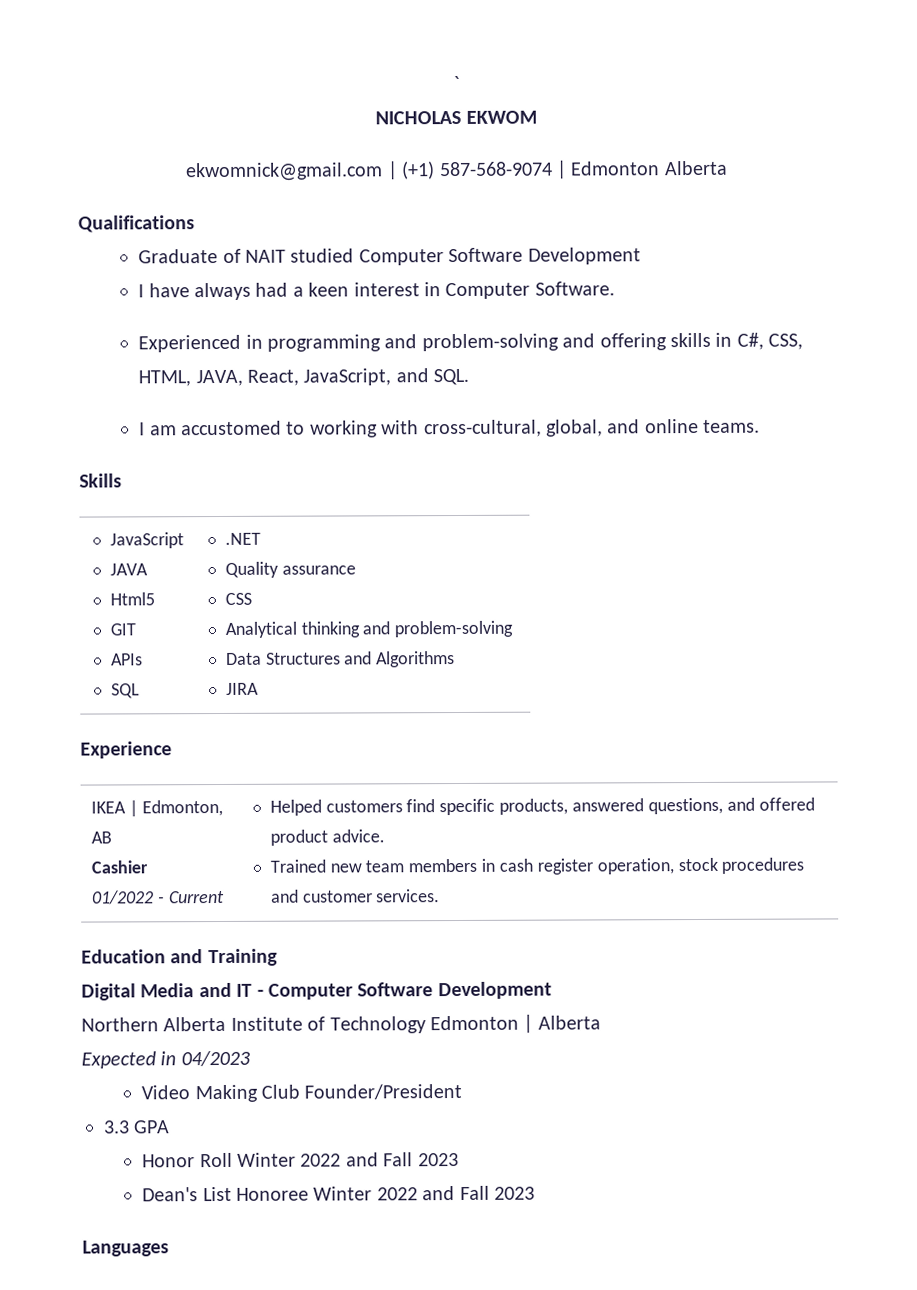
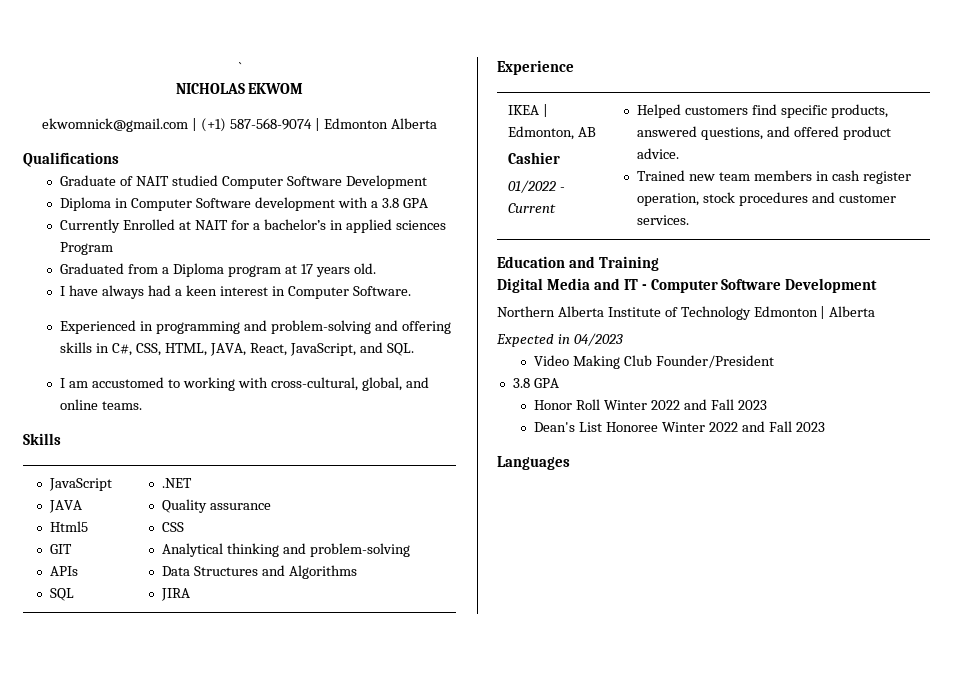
(641, 256) none -> [60,197,428,211] [60,219,446,233] [60,242,114,255] [60,263,376,277] // Diploma in Computer Software development with a 3.8 GPA // Currently Enrolled at NAIT for a bachelor’s in applied sciences Program // Graduated from a Diploma program at 17 years old.
[103,1120,130,1134] 3.3 -> [512,378,530,388] 3.8

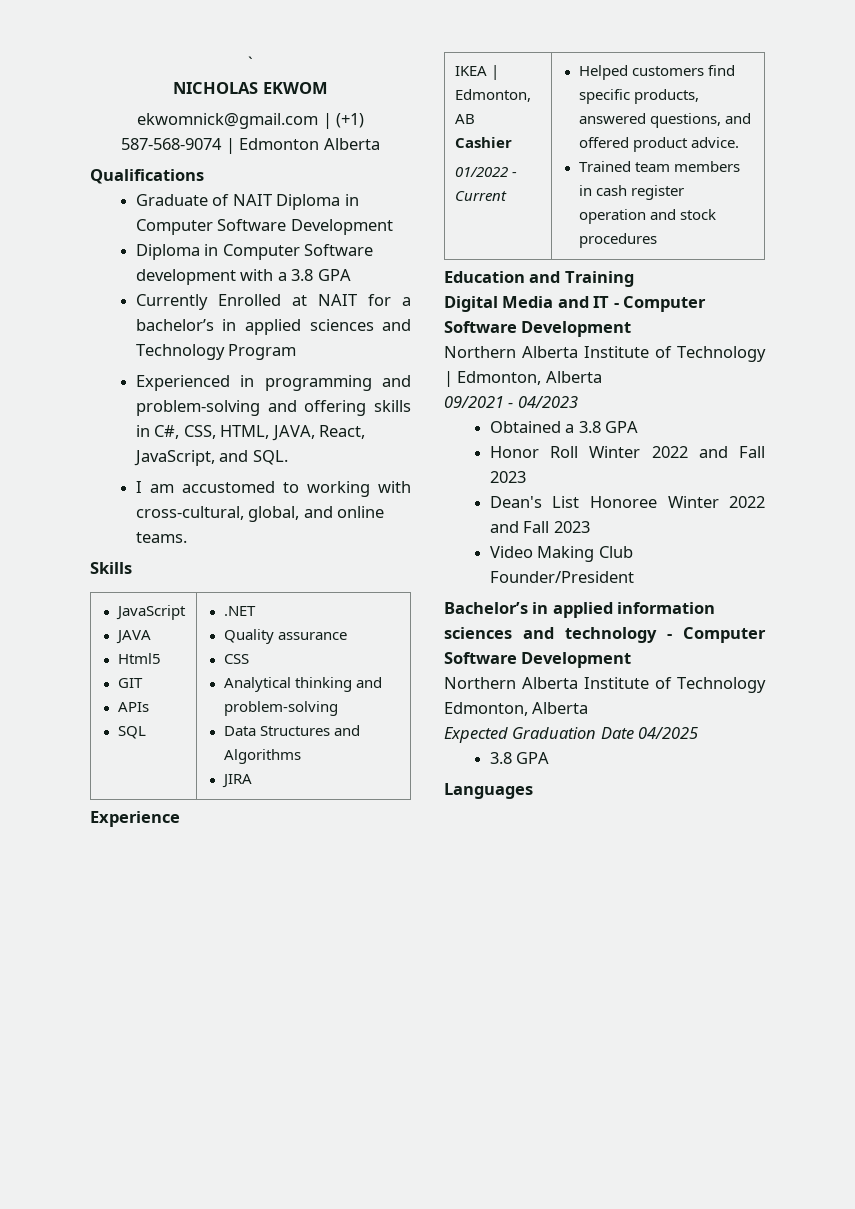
[172,175,219,186] studied -> [276,194,359,210] Diploma in
(446, 225) none -> [382,319,412,331] [135,344,225,360] and Technology
[60,263,376,277] [60,285,411,299] // Graduated from a Diploma program at 17 years old. // I have always had a keen interest in Computer Software. -> (297, 352) none
[689,174,716,181] new -> (631, 166) none
[637,193,700,206] operation, -> [578,209,676,224] operation and
[812,192,897,203] [637,215,690,225] and customer services. -> (657, 240) none
[753,306,876,319] [496,334,570,347] Edmonton | Alberta // Expected in -> [444,371,602,387] [444,396,514,408] | Edmonton, Alberta // 09/2021 -
[534,355,775,369] Video Making Club Founder/President // -> [489,421,575,433] Obtained a
(825, 427) none -> [489,546,633,562] [489,571,634,583] [444,602,716,618] [444,627,766,643] [444,652,632,668] [444,677,766,693] [444,702,589,716] [444,727,699,743] [489,752,550,764] // Video Making Club Founder/President // Bachelor’s in applied information sciences and technology - Computer Software Development // Northern Alberta Institute of Technology Edmonton, Alberta // Expected Graduation Date 04/2025 // 3.8 GPA

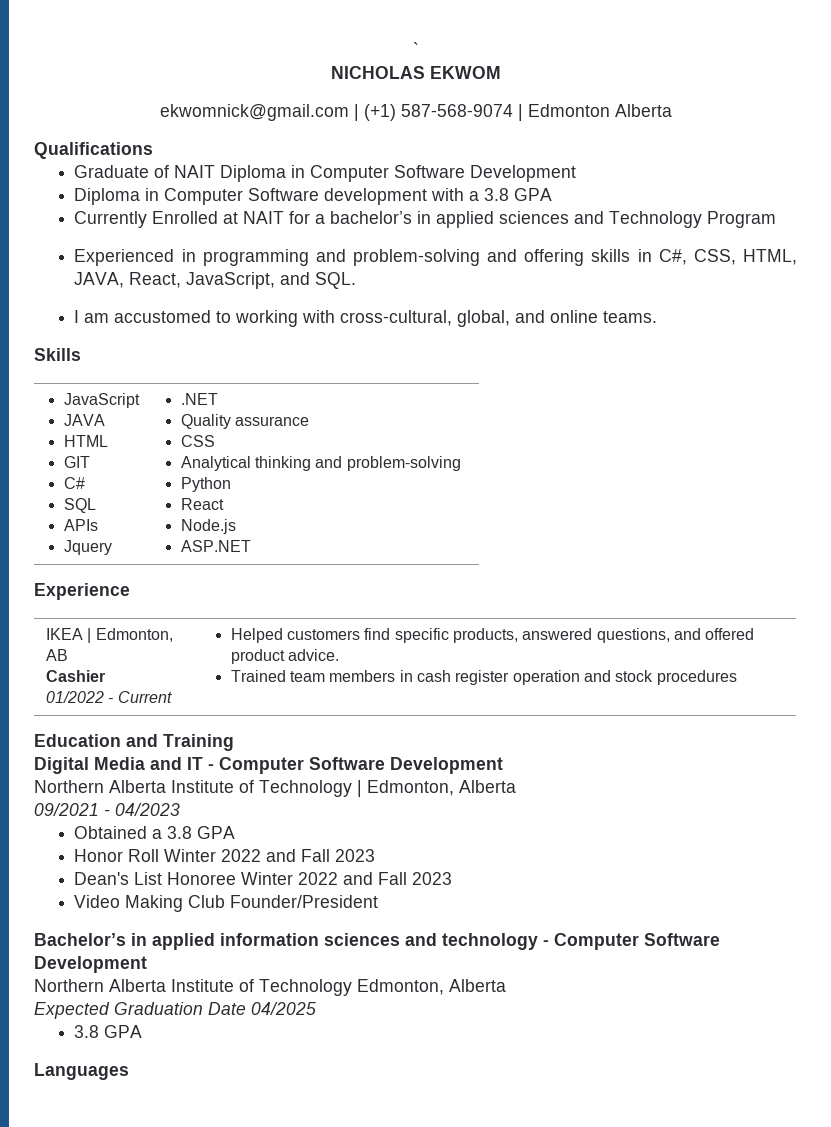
[117,653,161,664] Html5 -> [63,435,108,447] HTML
(143, 683) none -> [63,477,85,489] [63,498,96,513] // C# // SQL
[117,726,146,739] SQL -> [63,540,112,555] Jquery
[223,725,360,736] [223,749,301,764] [221,774,252,788] Data Structures and Algorithms // JIRA -> [180,477,231,492] [180,498,224,510] [180,519,236,534] [180,540,251,552] Python // React // Node.js // ASP.NET

